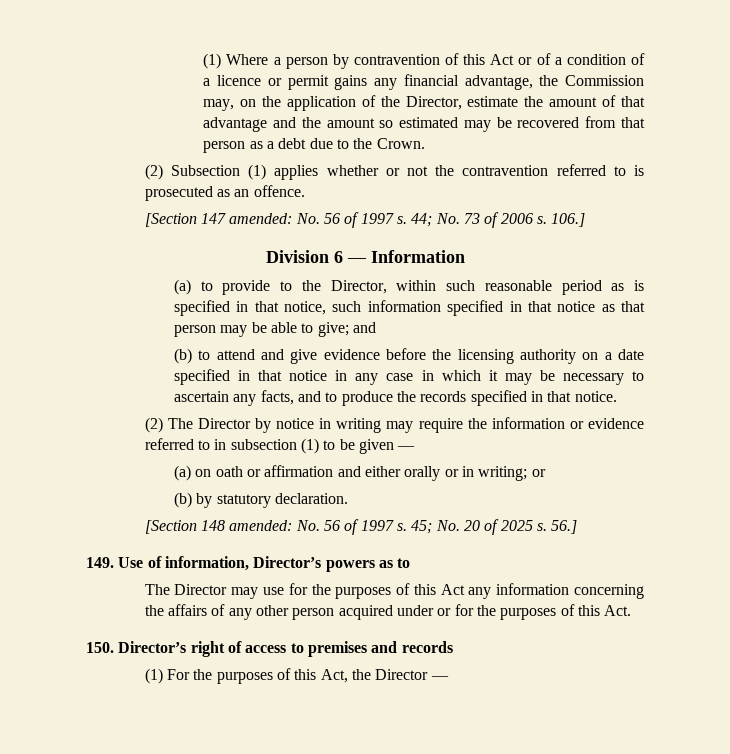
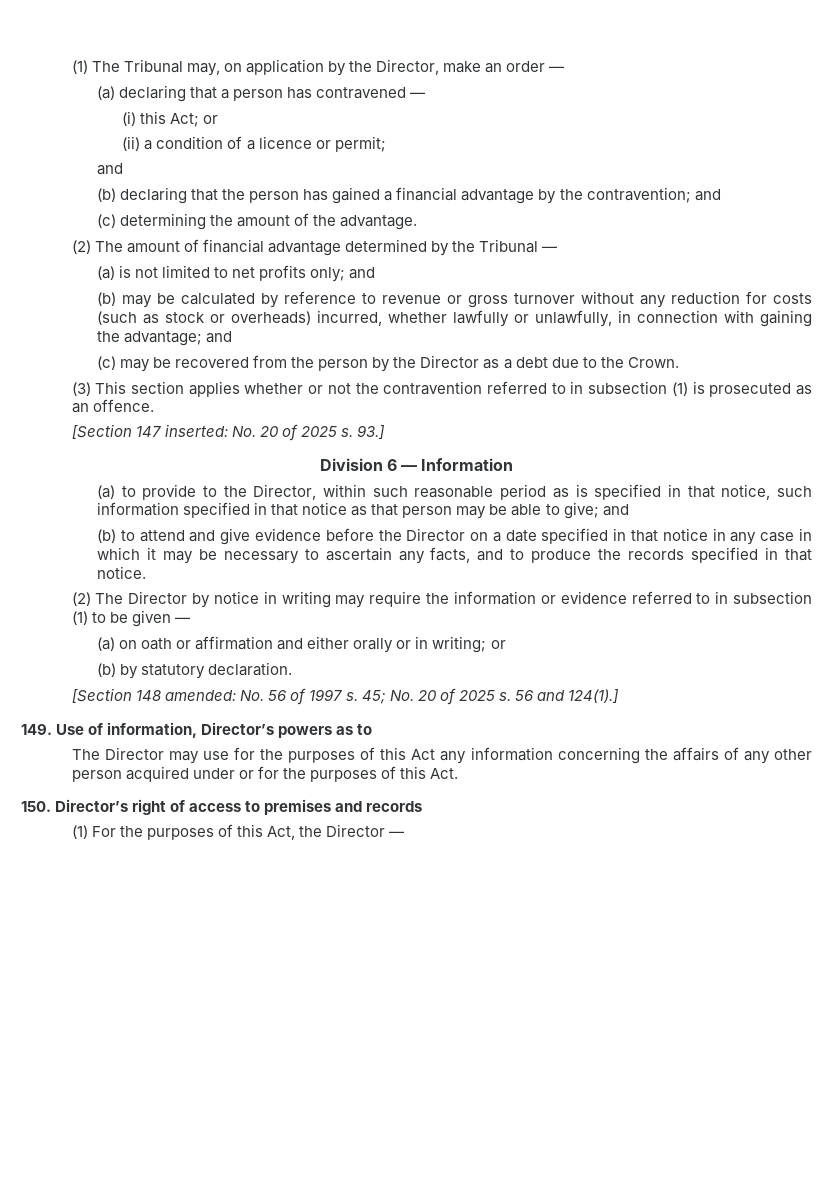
[203,53,551,69] (1) Where a person by contravention of this Act or of -> [71,59,565,76] [96,85,426,102] [122,111,219,127] [122,136,141,151] (1) The Tribunal may, on application by the Director, make an order — // (a) declaring that a person has contravened — // (i) this Act; or // (ii)
[287,74,644,90] [203,95,645,111] [203,116,645,132] [203,141,246,153] permit gains any financial advantage, the Commission may, on the application of the Director, estimate the amount of that advantage and the amount so estimated may be recovered from that person -> [334,136,386,152] [96,163,123,175] [96,187,721,204] [96,213,418,230] [71,239,558,256] [96,265,376,282] [96,291,812,308] [96,310,813,327] [96,331,233,346] [96,355,480,372] permit; // and // (b) declaring that the person has gained a financial advantage by the contravention; and // (c) determining the amount of the advantage. // (2) The amount of financial advantage determined by the Tribunal — // (a) is not limited to net profits only; and // (b) may be calculated by reference to revenue or gross turnover without any reduction for costs (such as stock or overheads) incurred, whether lawfully or unlawfully, in connection with gaining the advantage; and // (c) may be recovered from the person by the Director
[144,164,267,180] (2) Subsection (1) -> [71,381,185,396] (3) This section
(626, 171) none -> [570,381,688,396] in subsection (1)
[229,212,586,228] amended: No. 56 of 1997 s. 44; No. 73 of 2006 s. 106.] -> [164,424,386,441] inserted: No. 20 of 2025 s. 93.]
[457,349,576,364] licensing authority -> [406,528,466,541] Director
[551,520,578,534] 56.] -> [515,689,620,703] 56 and 124(1).]

